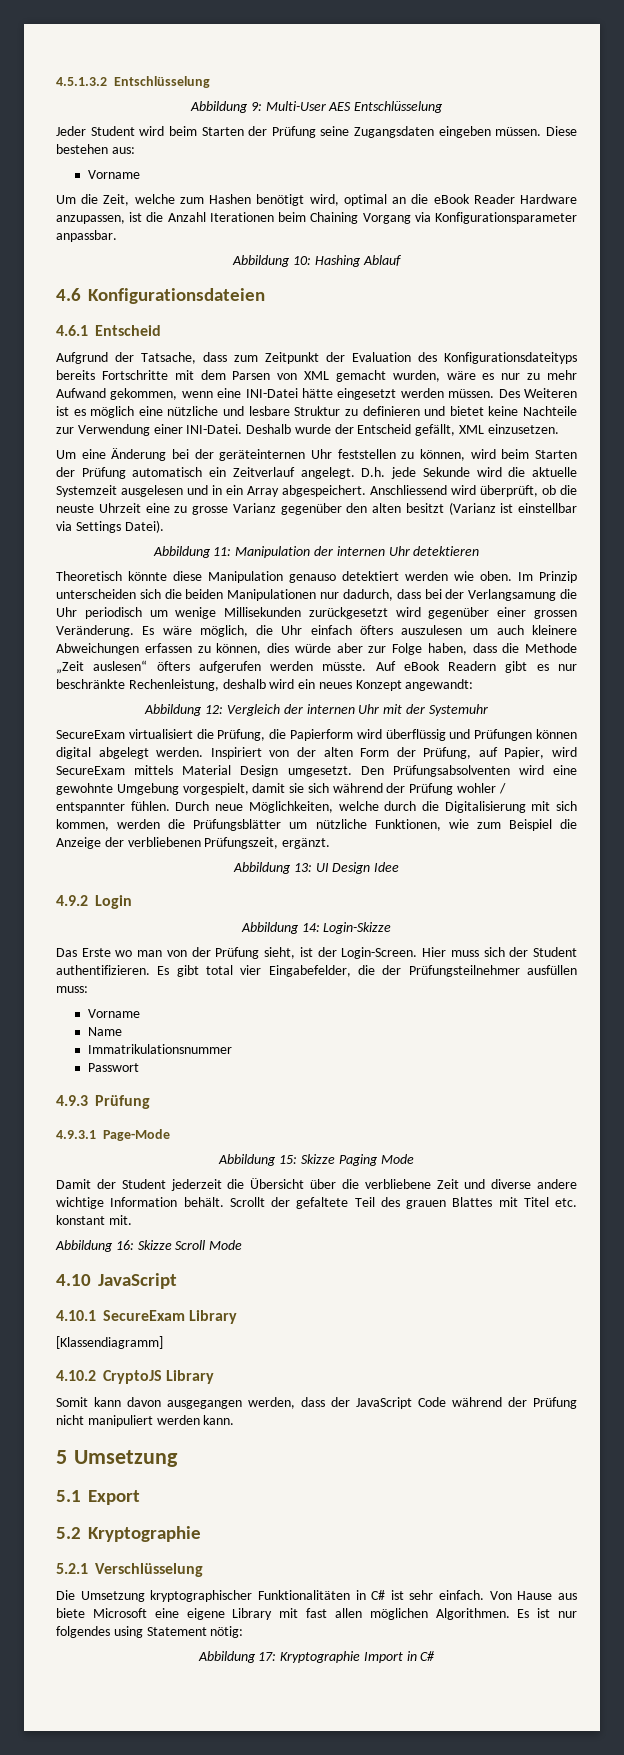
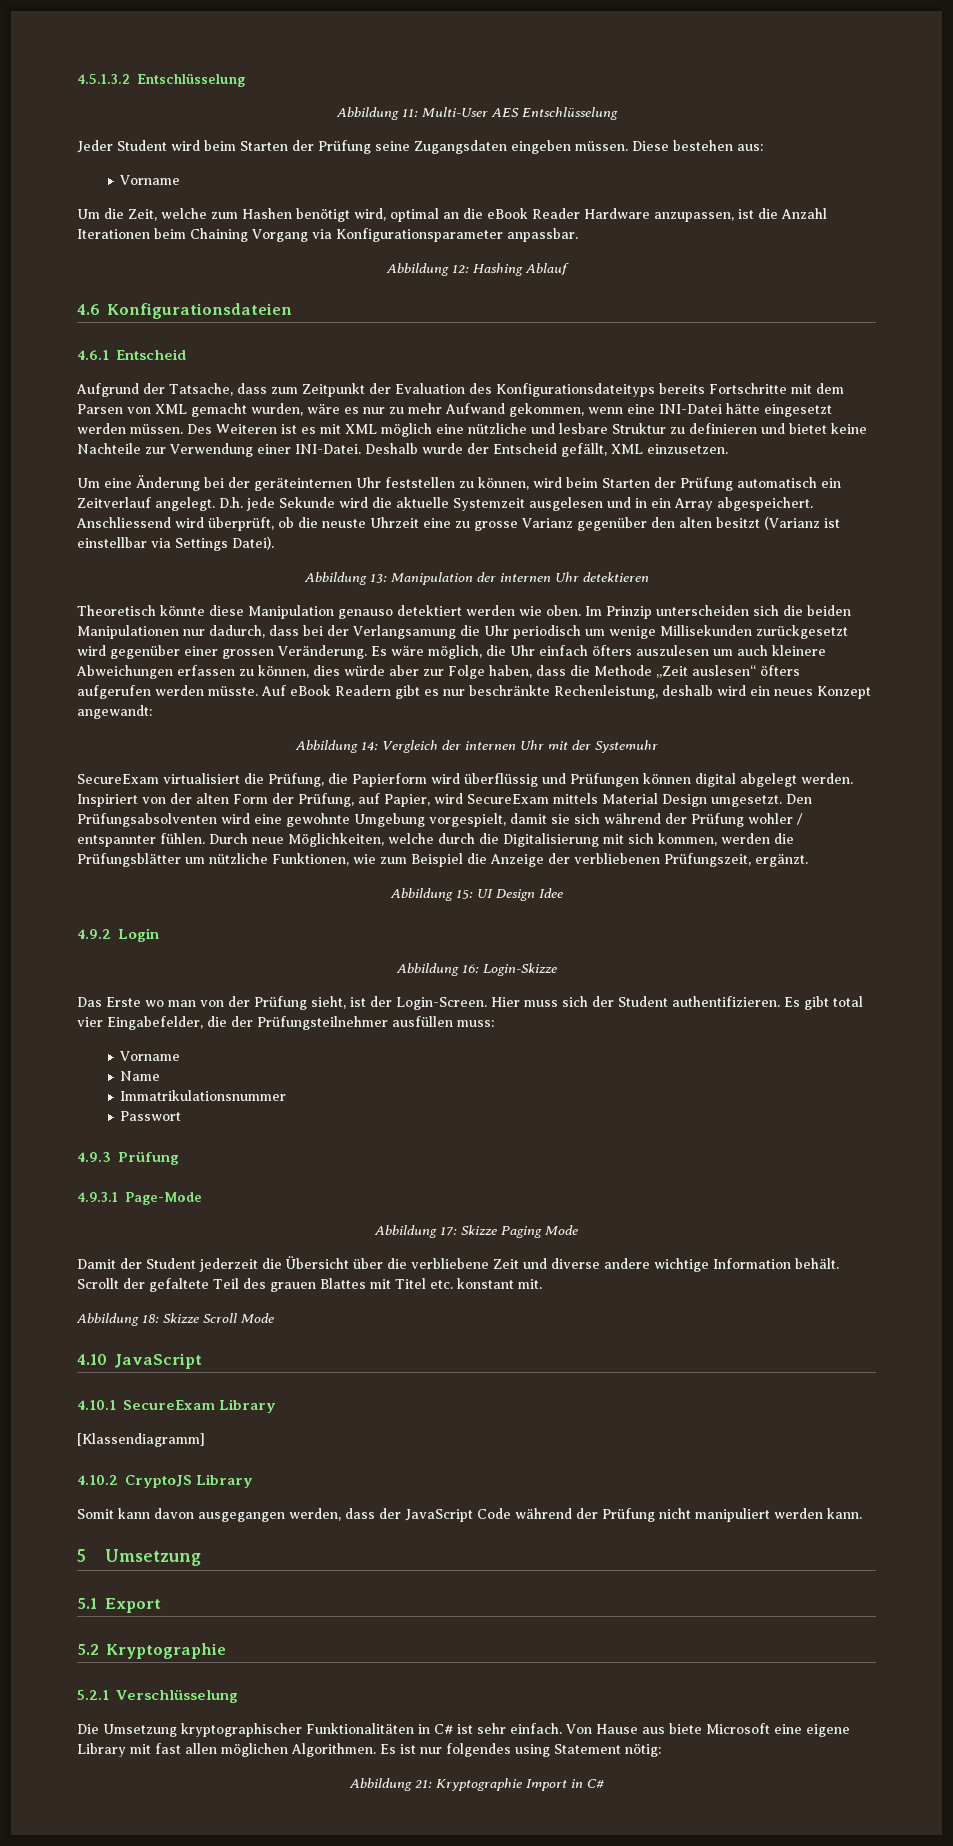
[250,102,262,111] 9: -> [401,109,418,117] 11:
[293,256,312,265] 10: -> [451,265,469,273] 12:
(86, 412) none -> [320,424,377,434] mit XML
[213,547,232,556] 11: -> [369,574,387,583] 13:
[205,705,224,714] 12: -> [360,741,378,751] 14:
[293,863,312,872] 13: -> [455,890,473,899] 15:
[301,923,320,932] 14: -> [461,964,479,973] 16:
[279,1155,298,1164] 15: -> [440,1227,457,1236] 17:
[115,1240,134,1250] 16: -> [142,1314,159,1323] 18:
[258,1652,277,1661] 17: -> [414,1780,432,1788] 21:

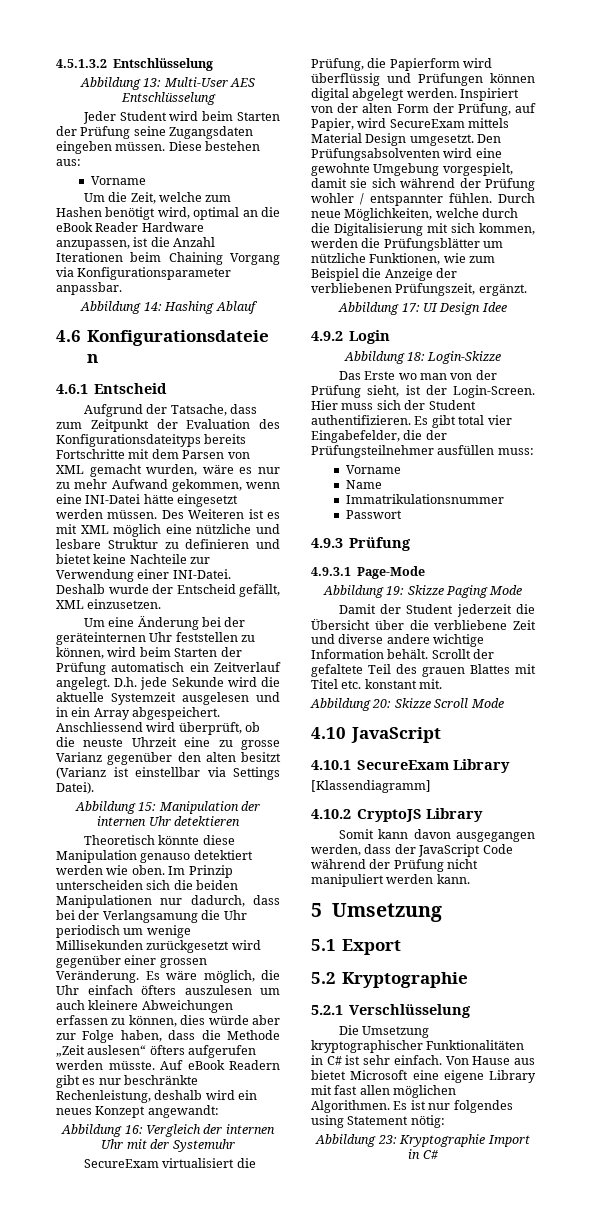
[401,109,418,117] 11: -> [143,78,162,87] 13:
[451,265,469,273] 12: -> [143,302,162,311] 14:
[369,574,387,583] 13: -> [138,802,157,811] 15:
[360,741,378,751] 14: -> [124,1125,143,1134] 16:
[455,890,473,899] 15: -> [401,303,420,312] 17:
[461,964,479,973] 16: -> [407,352,425,361] 18:
[440,1227,457,1236] 17: -> [386,586,405,595] 19:
[142,1314,159,1323] 18: -> [372,699,392,708] 20:
[669,1723,702,1734] biete -> [311,1070,346,1080] bietet
[414,1780,432,1788] 21: -> [377,1135,397,1144] 23:

